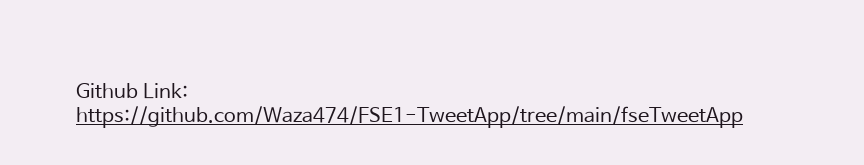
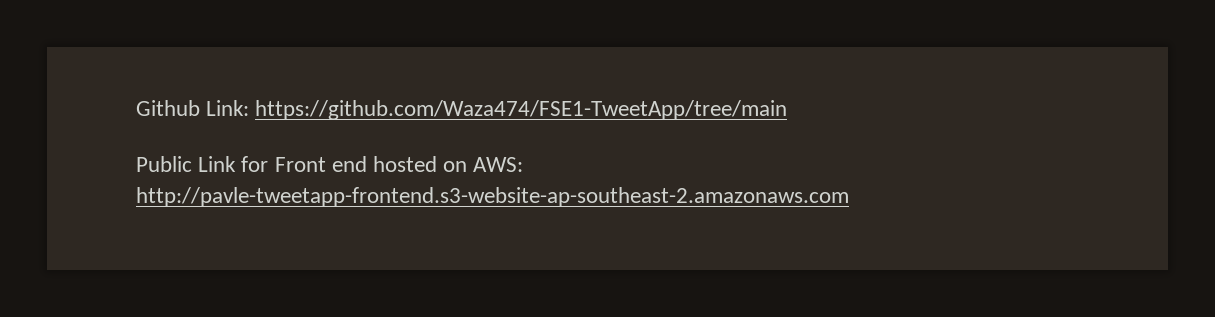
[76,106,743,128] https://github.com/Waza474/FSE1-TweetApp/tree/main/fseTweetApp -> [255,100,788,120] [136,156,524,172] [136,187,849,207] https://github.com/Waza474/FSE1-TweetApp/tree/main // Public Link for Front end hosted on AWS: http://pavle-tweetapp-frontend.s3-website-ap-southeast-2.amazonaws.com

